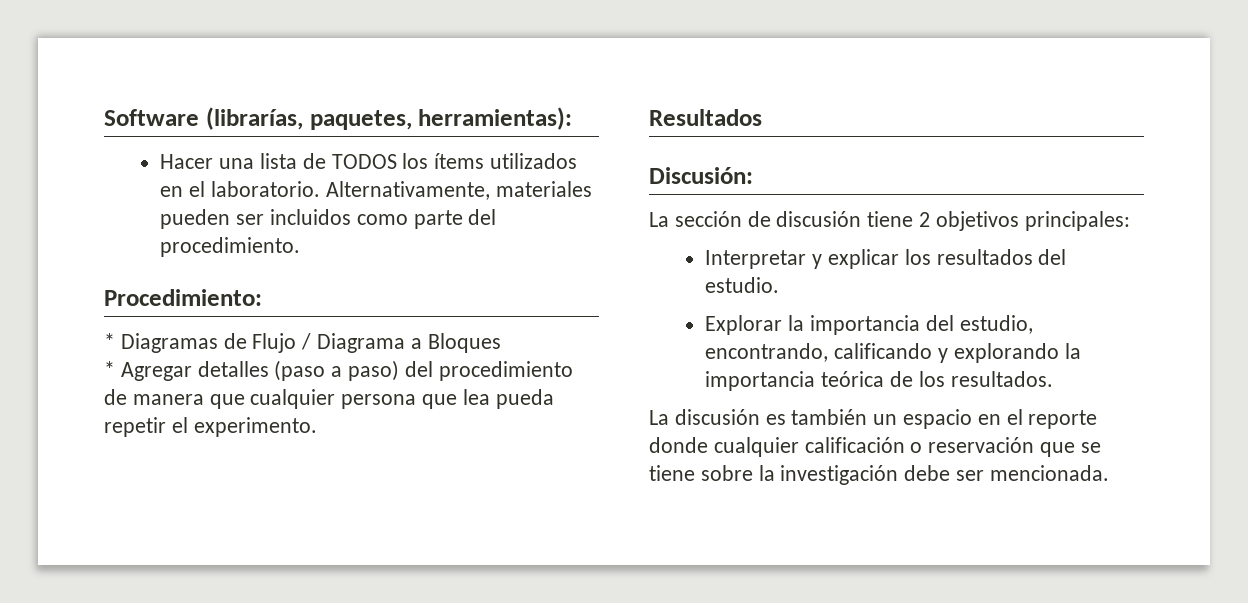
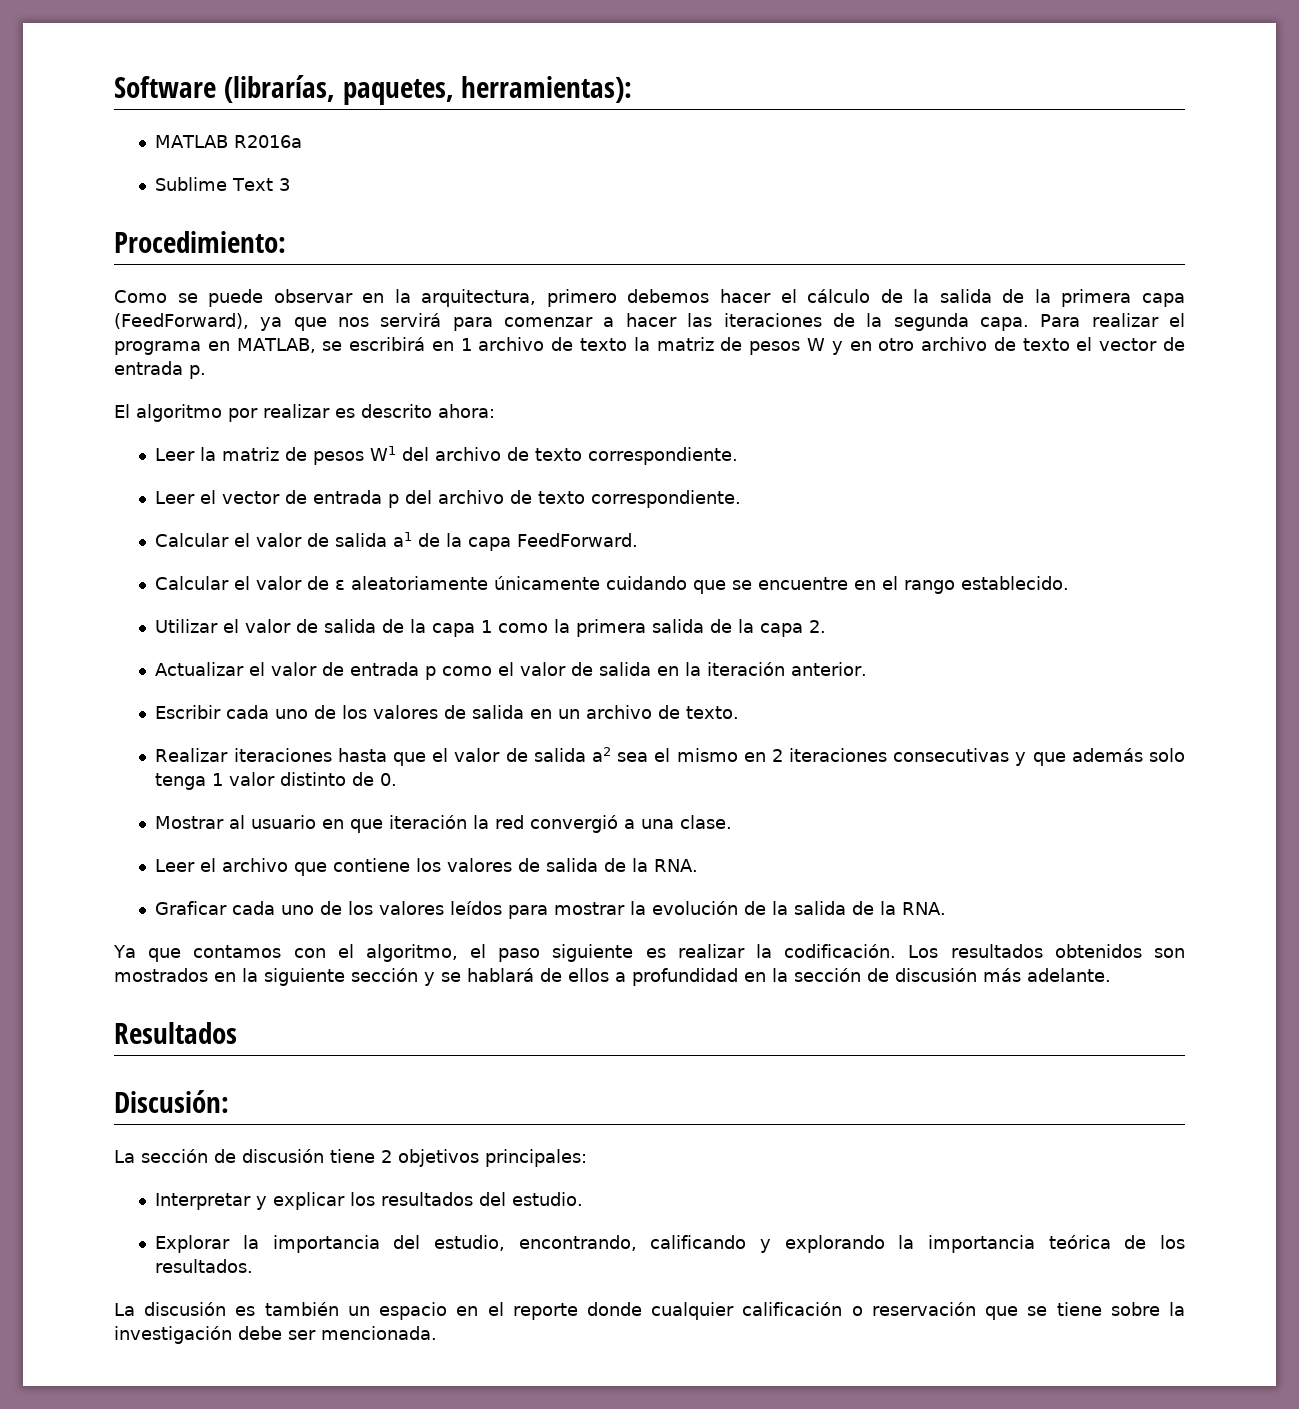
[160,153,577,169] [160,181,592,200] [160,209,497,229] [160,237,301,257] [104,289,262,306] [104,333,501,353] [104,360,573,381] [104,389,554,409] [104,417,317,437] Hacer una lista de TODOS los ítems utilizados en el laboratorio. Alternativamente, materiales pueden ser incluidos como parte del procedimiento. // Procedimiento: // * Diagramas de Flujo / Diagrama a Bloques // * Agregar detalles (paso a paso) del procedimiento de manera que cualquier persona que lea pueda repetir el experimento. -> [155,135,303,148] [155,177,291,191] [114,231,286,253] [114,289,1185,307] [114,313,1186,331] [114,337,1185,355] [114,361,206,379] [114,404,495,422] [155,446,739,465] [155,490,742,508] [155,532,639,551] [155,576,1070,594] [155,619,827,637] [155,662,868,680] [155,705,740,719] [155,747,1186,766] [155,772,398,790] [155,815,733,833] [155,858,699,876] [155,901,947,919] [113,944,1185,962] [114,968,1111,986] MATLAB R2016a // Sublime Text 3 // Procedimiento: // Como se puede observar en la arquitectura, primero debemos hacer el cálculo de la salida de la primera capa (FeedForward), ya que nos servirá para comenzar a hacer las iteraciones de la segunda capa. Para realizar el programa en MATLAB, se escribirá en 1 archivo de texto la matriz de pesos W y en otro archivo de texto el vector de entrada p. // El algoritmo por realizar es descrito ahora: // Leer la matriz de pesos W1 del archivo de texto correspondiente. // Leer el vector de entrada p del archivo de texto correspondiente. // Calcular el valor de salida a1 de la capa FeedForward. // Calcular el valor de ε aleatoriamente únicamente cuidando que se encuentre en el rango establecido. // Utilizar el valor de salida de la capa 1 como la primera salida de la capa 2. // Actualizar el valor de entrada p como el valor de salida en la iteración anterior. // Escribir cada uno de los valores de salida en un archivo de texto. // Realizar iteraciones hasta que el valor de salida a2 sea el mismo en 2 iteraciones consecutivas y que además solo tenga 1 valor distinto de 0. // Mostrar al usuario en que iteración la red convergió a una clase. // Leer el archivo que contiene los valores de salida de la RNA. // Graficar cada uno de los valores leídos para mostrar la evolución de la salida de la RNA. // Ya que contamos con el algoritmo, el paso siguiente es realizar la codificación. Los resultados obtenidos son mostrados en la siguiente sección y se hablará de ellos a profundidad en la sección de discusión más adelante.

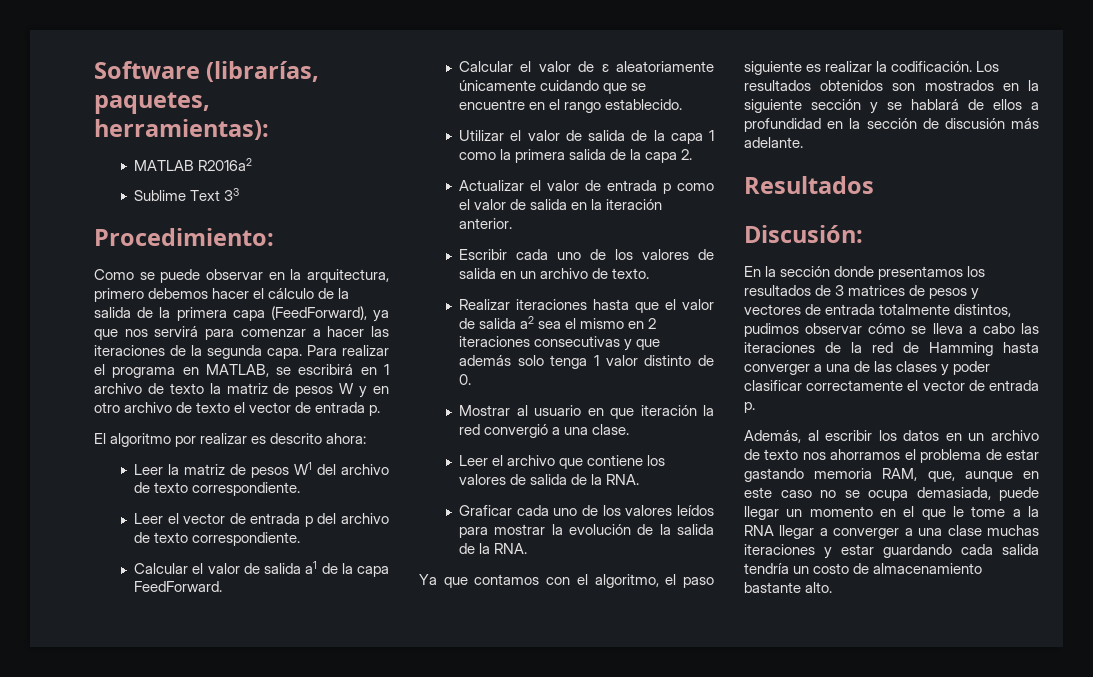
[234,135,303,148] R2016a -> [198,158,253,171] R2016a2
[279,178,291,191] 3 -> [224,188,240,201] 33
[114,1149,587,1167] [155,1192,584,1210] [155,1235,1186,1253] [155,1259,254,1273] [114,1302,1185,1320] [114,1326,437,1344] La sección de discusión tiene 2 objetivos principales: // Interpretar y explicar los resultados del estudio. // Explorar la importancia del estudio, encontrando, calificando y explorando la importancia teórica de los resultados. // La discusión es también un espacio en el reporte donde cualquier calificación o reservación que se tiene sobre la investigación debe ser mencionada. -> [744,266,986,280] [744,285,980,300] [744,304,1012,317] [744,323,1039,337] [744,342,1039,356] [744,361,991,376] [744,380,1039,391] [744,402,755,413] [744,430,1039,443] [744,449,1039,463] [744,468,1039,482] [744,487,1039,501] [744,506,1039,520] [744,525,1039,539] [744,544,1039,559] [744,563,983,574] [744,582,833,593] En la sección donde presentamos los resultados de 3 matrices de pesos y vectores de entrada totalmente distintos, pudimos observar cómo se lleva a cabo las iteraciones de la red de Hamming hasta converger a una de las clases y poder clasificar correctamente el vector de entrada p. // Además, al escribir los datos en un archivo de texto nos ahorramos el problema de estar gastando memoria RAM, que, aunque en este caso no se ocupa demasiada, puede llegar un momento en el que le tome a la RNA llegar a converger a una clase muchas iteraciones y estar guardando cada salida tendría un costo de almacenamiento bastante alto.

